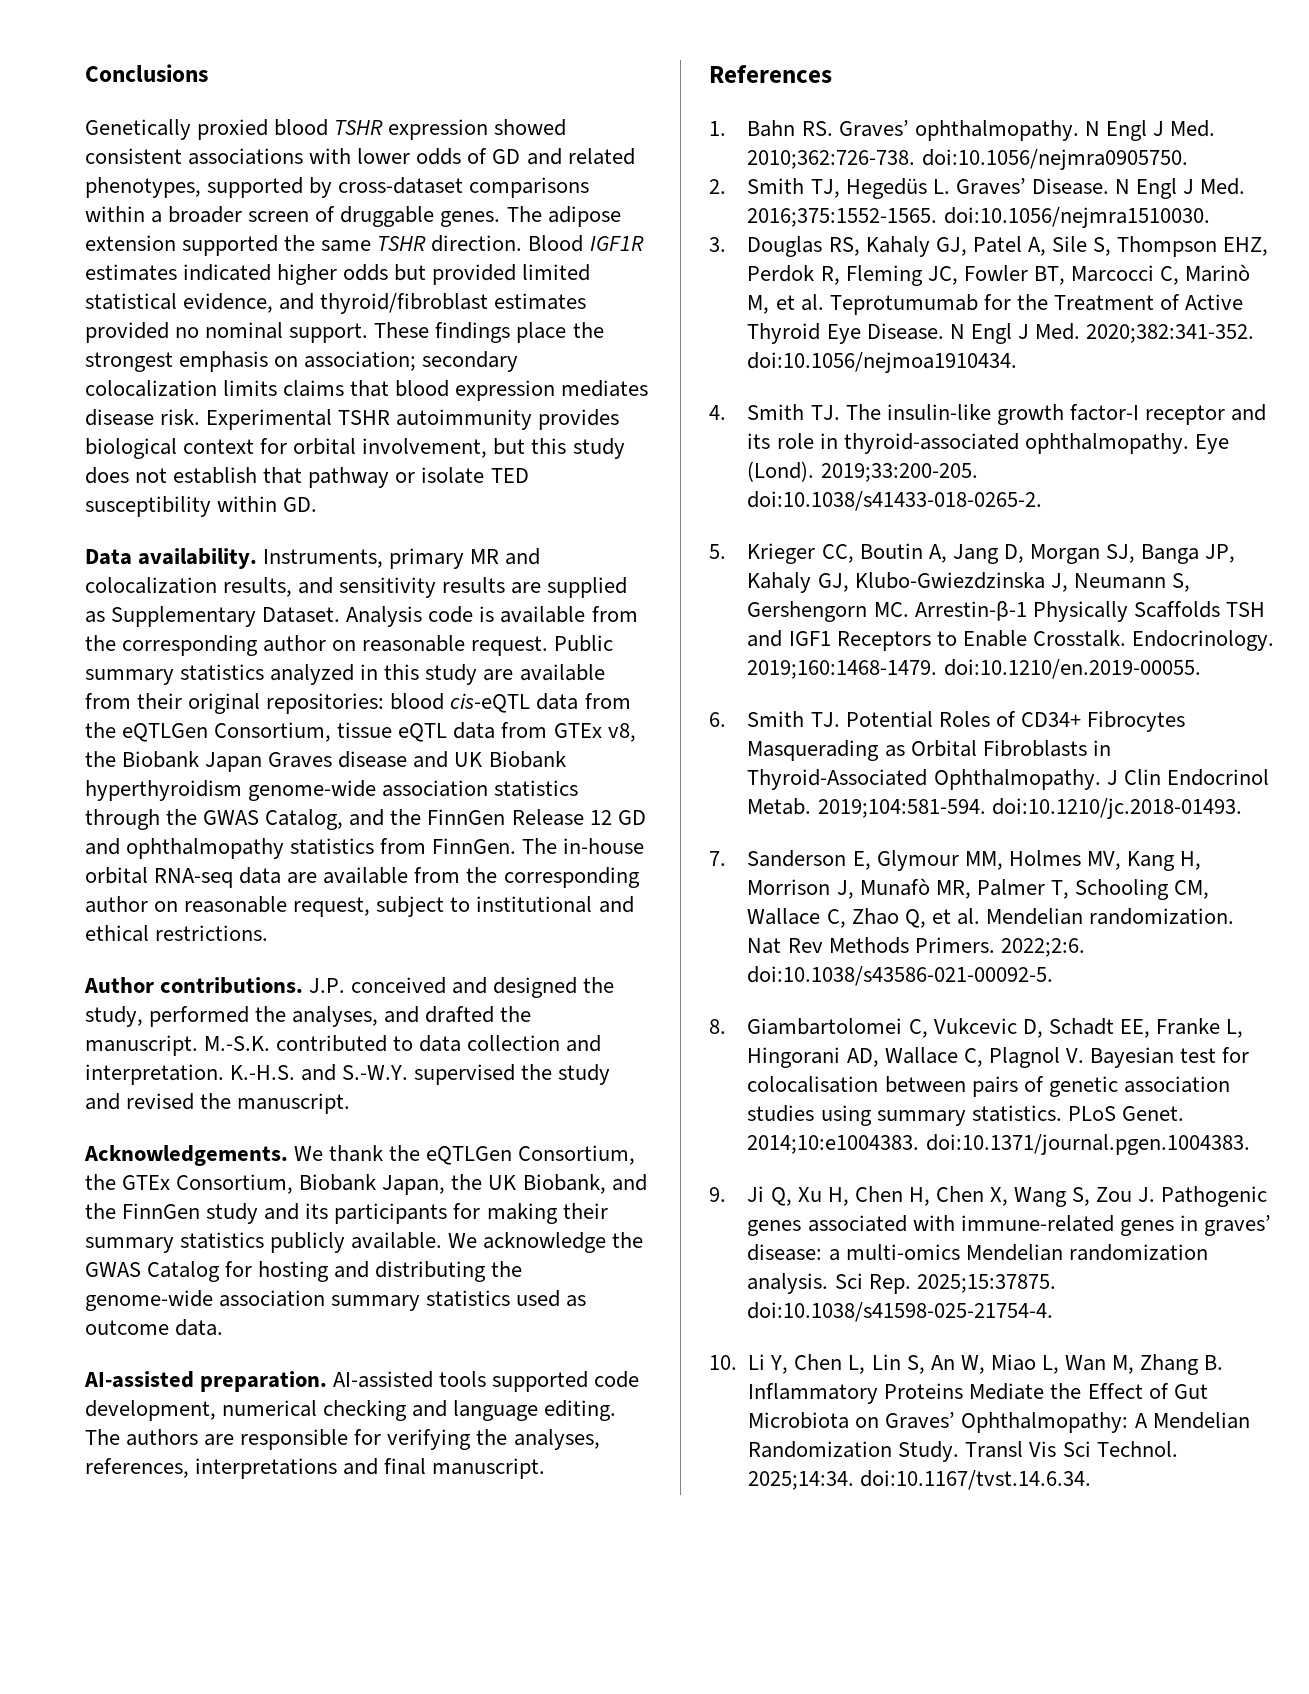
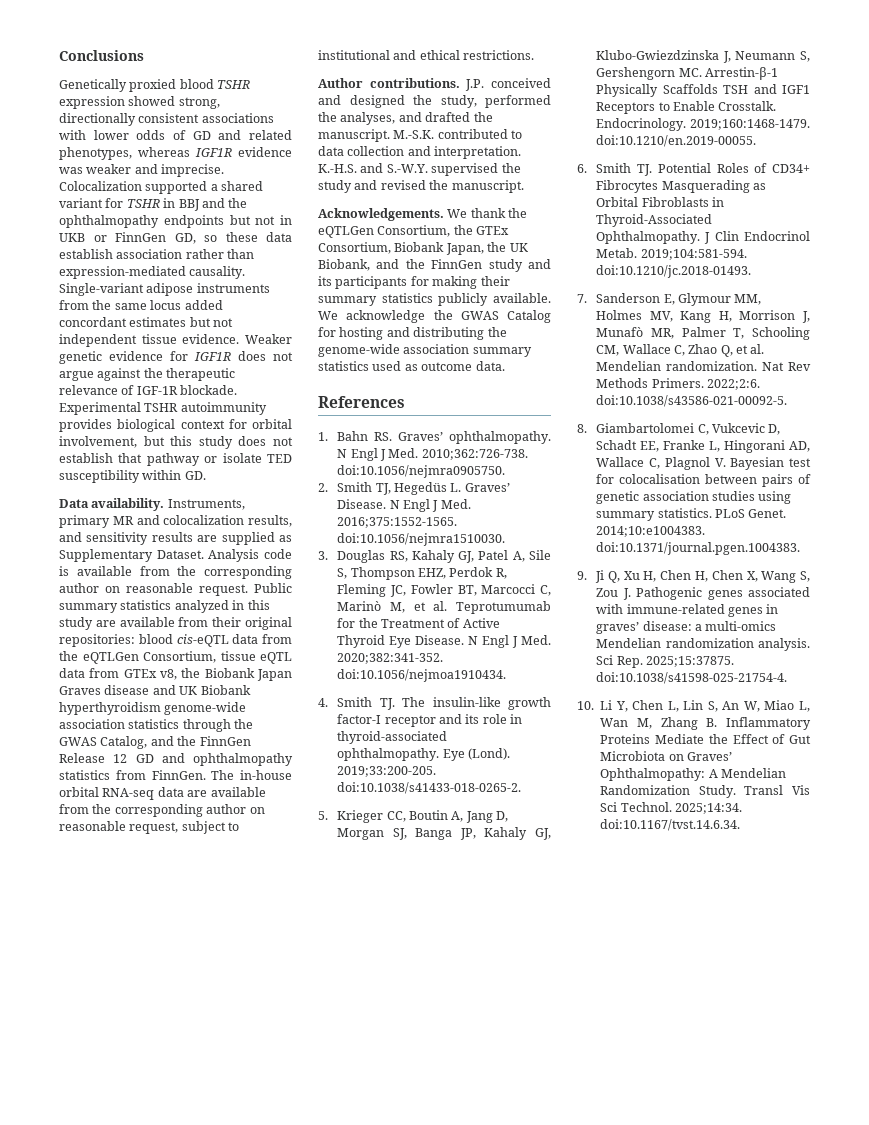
(567, 127) none -> [178,97,220,109] [59,113,136,126] strong, directionally
[207,177,590,198] [85,206,621,227] [85,235,644,256] [85,264,591,285] [85,293,587,314] [85,322,604,343] [85,351,519,372] [85,380,649,401] [85,409,201,426] supported by cross-dataset comparisons within a broader screen of druggable genes. The adipose extension supported the same TSHR direction. Blood IGF1R estimates indicated higher odds but provided limited statistical evidence, and thyroid/fibroblast estimates provided no nominal support. These findings place the strongest emphasis on association; secondary colocalization limits claims that blood expression mediates disease risk. -> [138,147,292,157] [59,164,225,177] [59,181,264,194] [59,198,248,211] [59,215,292,228] [59,232,292,244] [59,249,255,259] [59,266,246,279] [59,283,270,296] [59,300,223,310] [59,317,234,327] [59,334,292,347] [59,351,293,364] [59,368,236,381] [59,385,238,395] whereas IGF1R evidence was weaker and imprecise. Colocalization supported a shared variant for TSHR in BBJ and the ophthalmopathy endpoints but not in UKB or FinnGen GD, so these data establish association rather than expression-mediated causality. Single-variant adipose instruments from the same locus added concordant estimates but not independent tissue evidence. Weaker genetic evidence for IGF1R does not argue against the therapeutic relevance of IGF-1R blockade.
[84,1371,640,1392] [85,1400,617,1421] [85,1429,600,1450] [85,1458,546,1479] // AI-assisted preparation. AI-assisted tools supported code development, numerical checking and language editing. The authors are responsible for verifying the analyses, references, interpretations and final manuscript. -> (505, 366) none

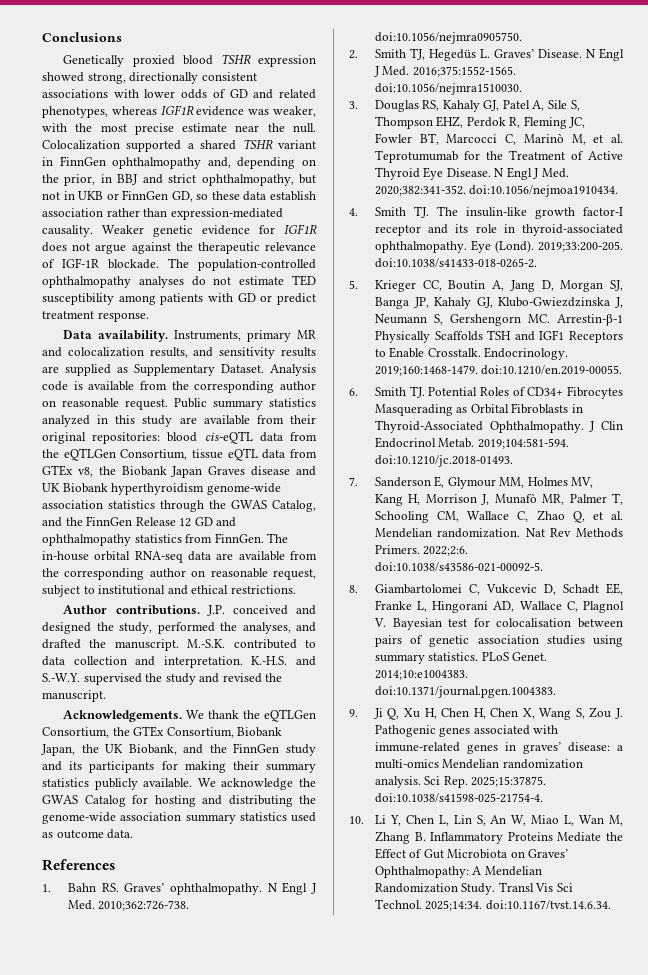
[86,164,225,177] [59,181,264,194] [59,198,248,211] [59,215,224,228] weaker and imprecise. Colocalization supported a shared variant for TSHR in BBJ and the ophthalmopathy endpoints -> [273,106,316,117] [42,123,316,135] [42,139,316,152] [42,156,316,169] [42,174,294,186] weaker, with the most precise estimate near the null. Colocalization supported a shared TSHR variant in FinnGen ophthalmopathy and, depending on the prior, in BBJ and strict ophthalmopathy,
[59,283,270,296] [59,300,223,310] [59,317,234,327] [59,334,240,347] Single-variant adipose instruments from the same locus added concordant estimates but not independent tissue evidence. -> (93, 231) none
[59,402,267,415] [59,419,292,432] [59,436,293,449] [59,453,292,466] [59,470,206,483] Experimental TSHR autoimmunity provides biological context for orbital involvement, but this study does not establish that pathway or isolate TED susceptibility within GD. -> [168,258,316,271] [42,275,317,288] [42,293,316,305] [42,311,149,322] The population-controlled ophthalmopathy analyses do not estimate TED susceptibility among patients with GD or predict treatment response.

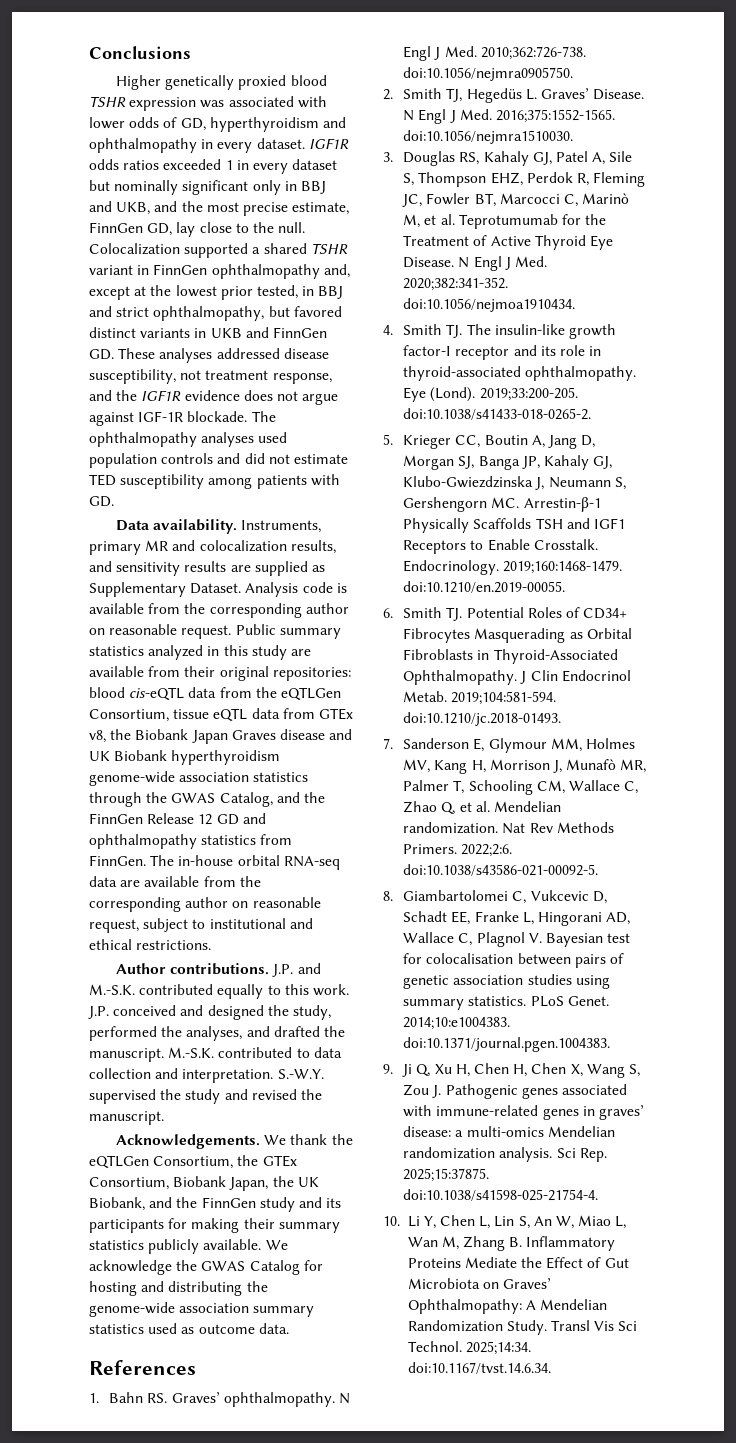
[63,55,125,67] Genetically -> [115,75,235,90] Higher genetically
[42,72,257,84] [42,89,317,99] [42,105,316,118] [42,123,260,135] showed strong, directionally consistent associations with lower odds of GD and related phenotypes, whereas IGF1R evidence was weaker, with the most precise estimate near -> [200,96,327,108] [89,117,346,132] [89,138,349,153] [89,159,338,174] [89,180,326,195] [89,201,350,216] [89,222,249,237] was associated with lower odds of GD, hyperthyroidism and ophthalmopathy in every dataset. IGF1R odds ratios exceeded 1 in every dataset but nominally significant only in BBJ and UKB, and the most precise estimate, FinnGen GD, lay close to
[237,157,316,169] [42,174,96,186] depending on the prior, -> [89,285,298,300] except at the lowest prior tested,
[42,190,317,202] [42,208,283,220] [42,224,317,237] [42,242,316,254] [42,259,55,268] not in UKB or FinnGen GD, so these data establish association rather than expression-mediated causality. Weaker genetic evidence for IGF1R does not argue against the therapeutic relevance of -> [293,306,342,317] [89,327,327,338] [89,348,329,363] [89,369,332,384] [89,390,339,405] [89,412,134,426] favored distinct variants in UKB and FinnGen GD. These analyses addressed disease susceptibility, not treatment response, and the IGF1R evidence does not argue against
[198,259,316,271] population-controlled -> (276, 416) none
[191,276,206,286] do -> [258,432,288,443] [89,453,265,468] used population controls and did
[237,293,316,305] [42,311,149,322] GD or predict treatment response. -> [89,496,114,507] GD.
(225, 610) none -> [297,963,321,974] [89,984,349,999] [88,1006,109,1019] and M.-S.K. contributed equally to this work. J.P.
[251,656,316,666] K.-H.S. and -> (274, 1076) none

